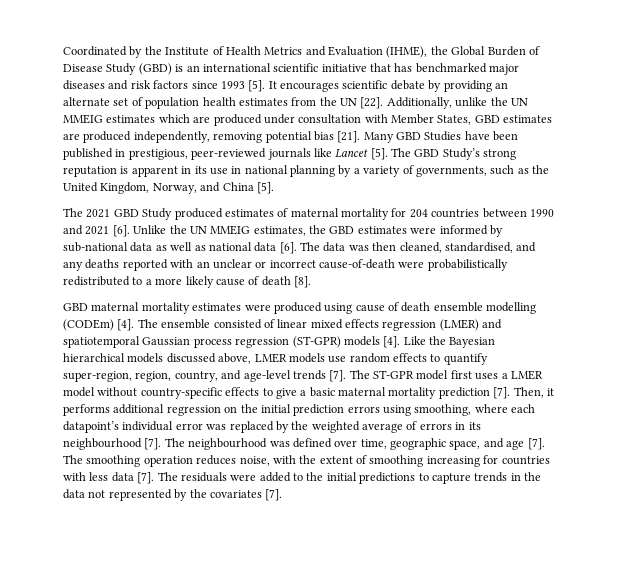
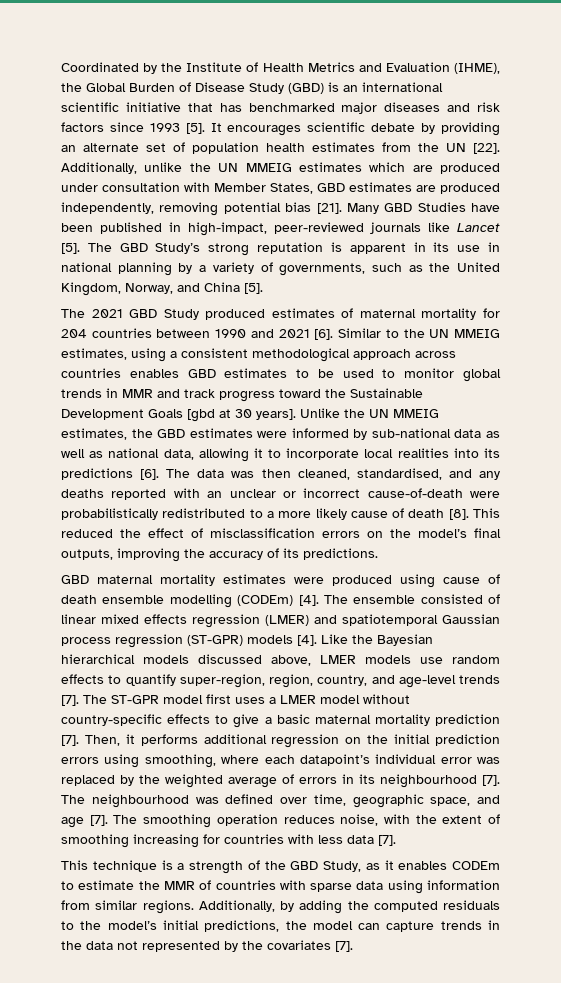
[128,149,188,160] prestigious, -> [188,222,267,236] high-impact,
(130, 231) none -> [338,328,501,338] [61,348,456,362] [61,368,501,382] [61,388,423,402] [61,409,296,422] Similar to the UN MMEIG estimates, using a consistent methodological approach across countries enables GBD estimates to be used to monitor global trends in MMR and track progress toward the Sustainable Development Goals [gbd at 30 years].
[254,242,277,252] data -> [163,448,501,462] [61,468,133,480] data, allowing it to incorporate local realities into its predictions
(311, 282) none -> [473,508,501,518] [61,528,501,538] [61,548,378,562] This reduced the effect of misclassification errors on the model’s final outputs, improving the accuracy of its predictions.
[157,472,429,484] The residuals were added to the initial predictions to -> [61,860,500,874] [61,880,501,894] [61,900,500,914] [61,920,381,932] // This technique is a strength of the GBD Study, as it enables CODEm to estimate the MMR of countries with sparse data using information from similar regions. Additionally, by adding the computed residuals to the model’s initial predictions, the model can

